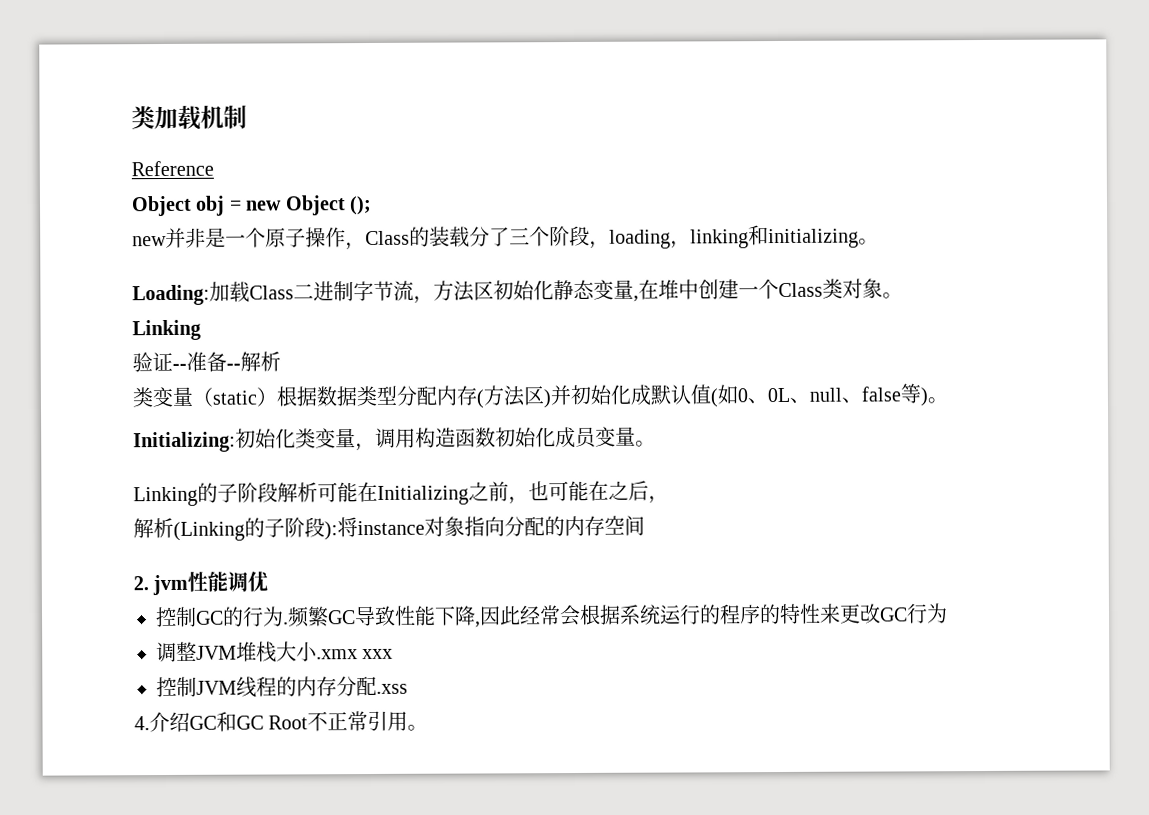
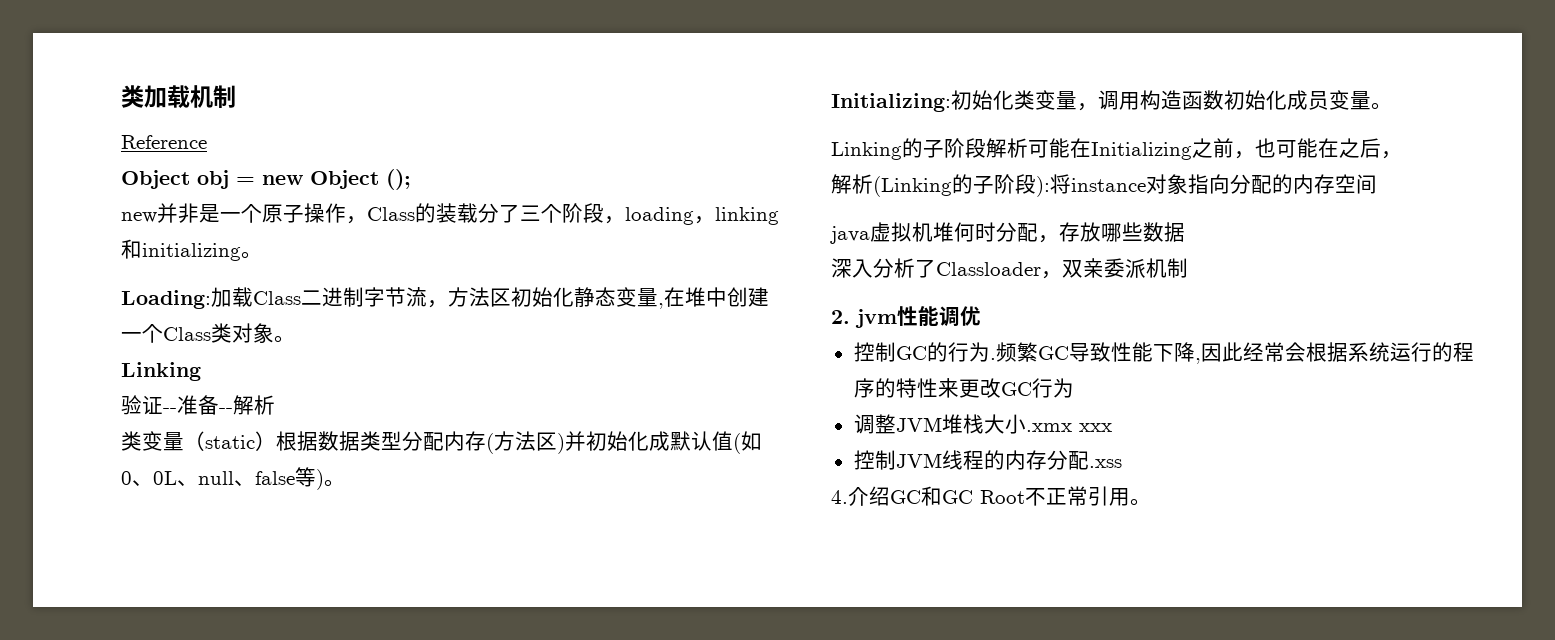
(645, 525) none -> [830,222,1185,244] [831,258,1188,279] // java虚拟机堆何时分配，存放哪些数据 // 深入分析了Classloader，双亲委派机制

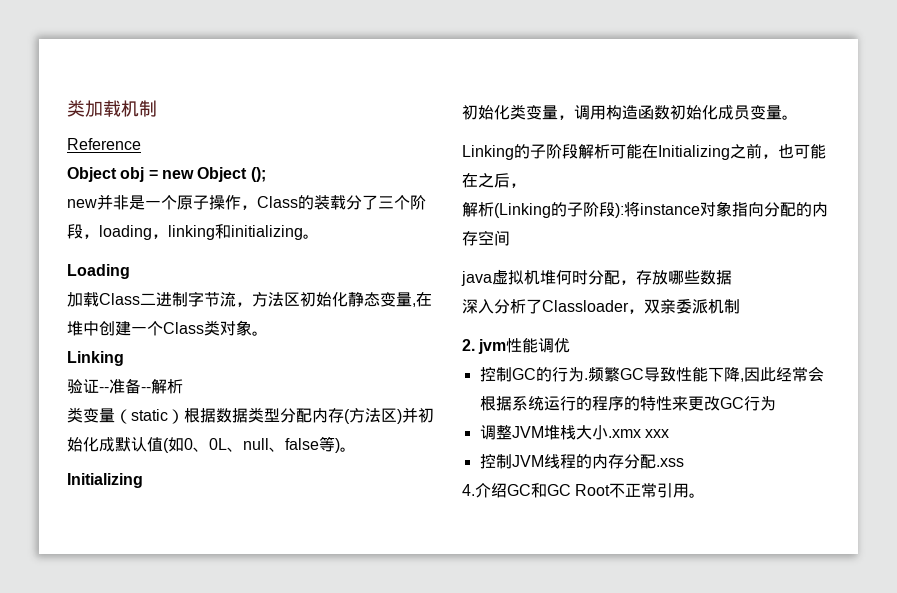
[121,290,211,309] Loading: -> [67,264,130,279] Loading //
[831,93,951,112] Initializing: -> [67,473,143,488] Initializing //

